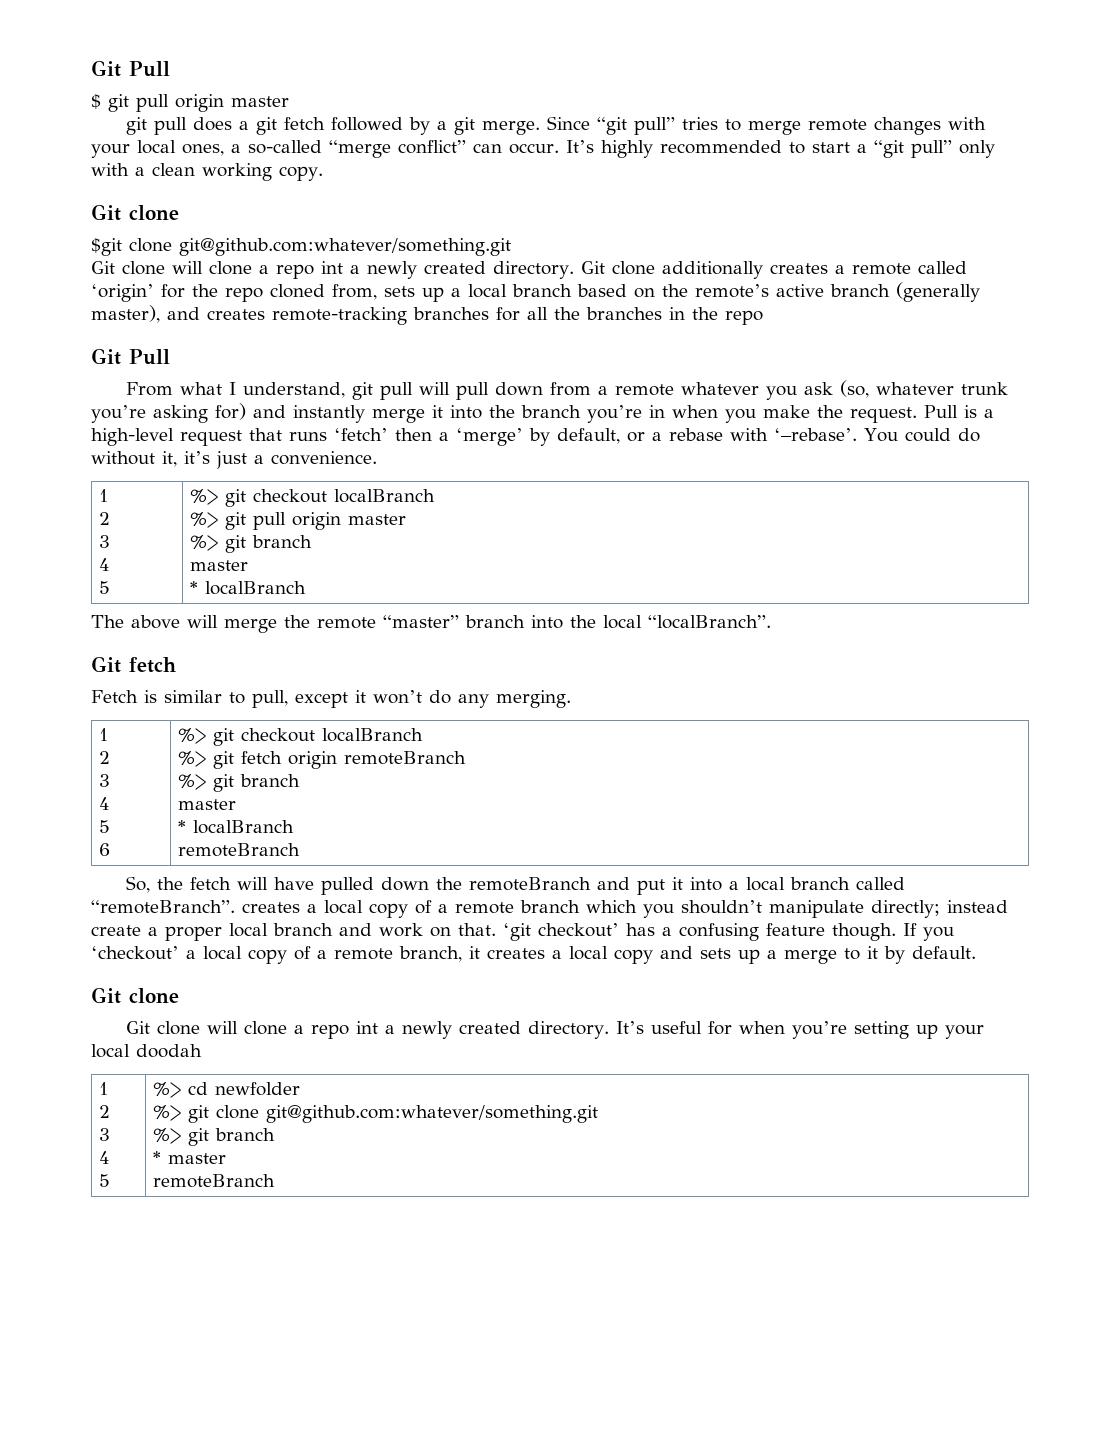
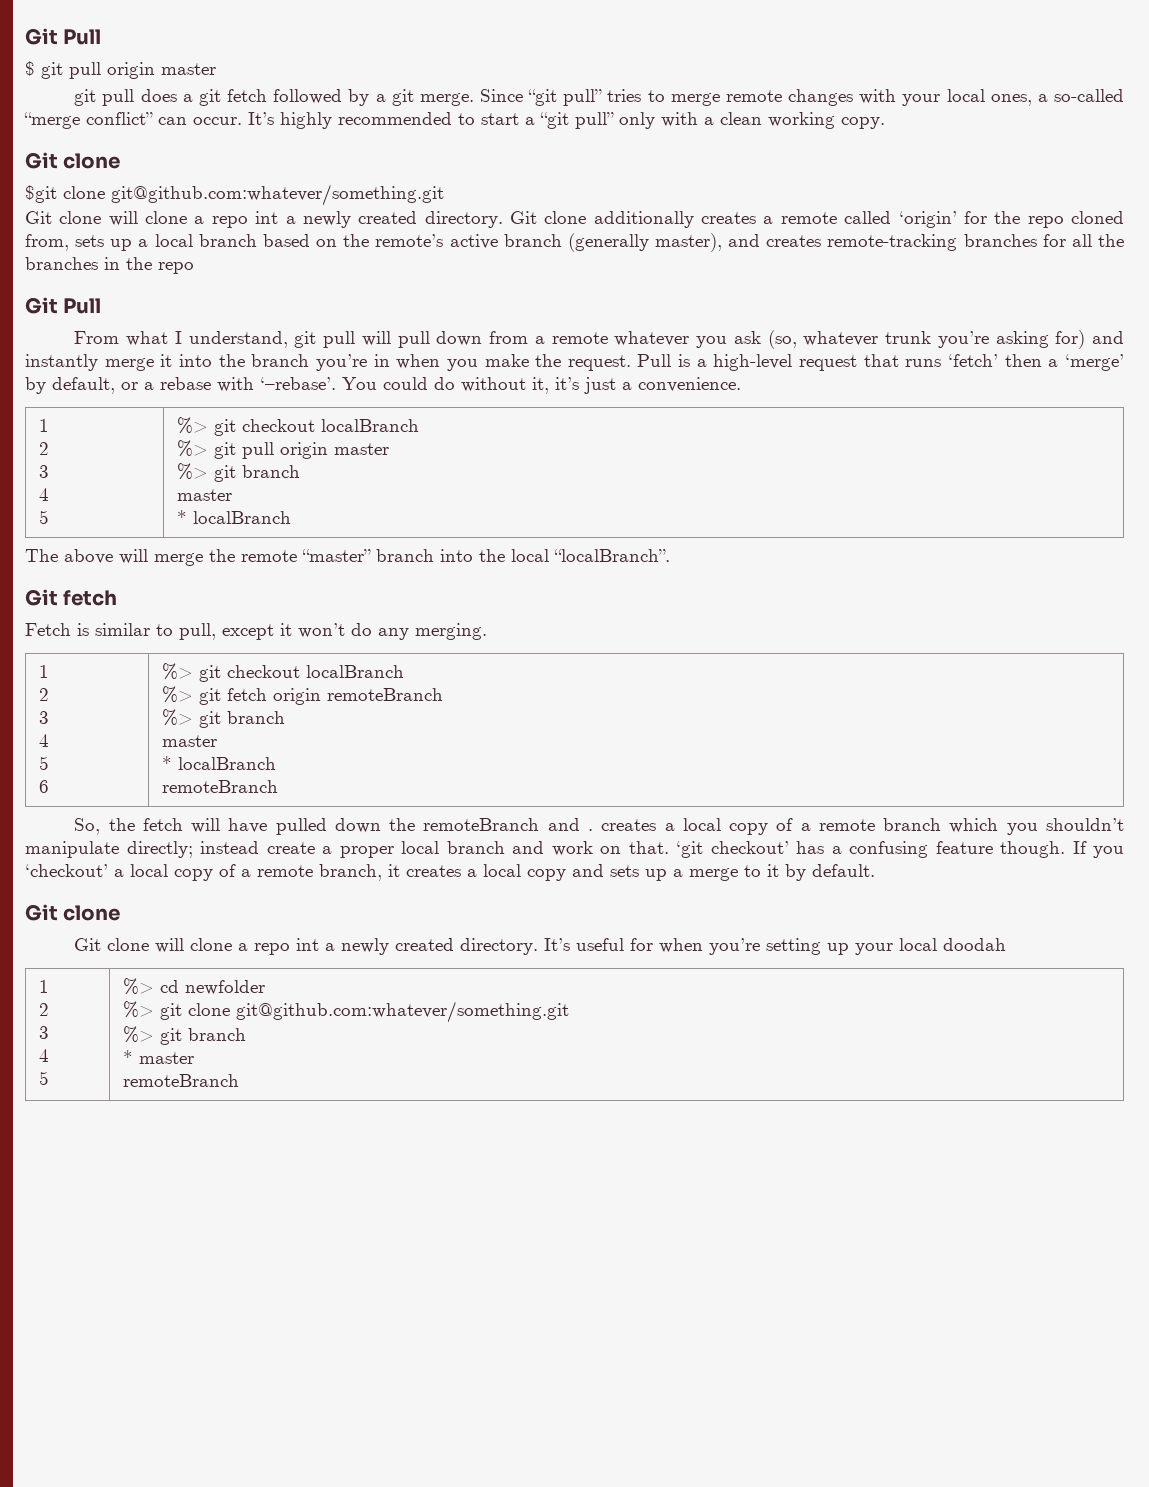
[637,877,906,895] [91,900,235,914] put it into a local branch called “remoteBranch”. -> [588,829,594,831] .

